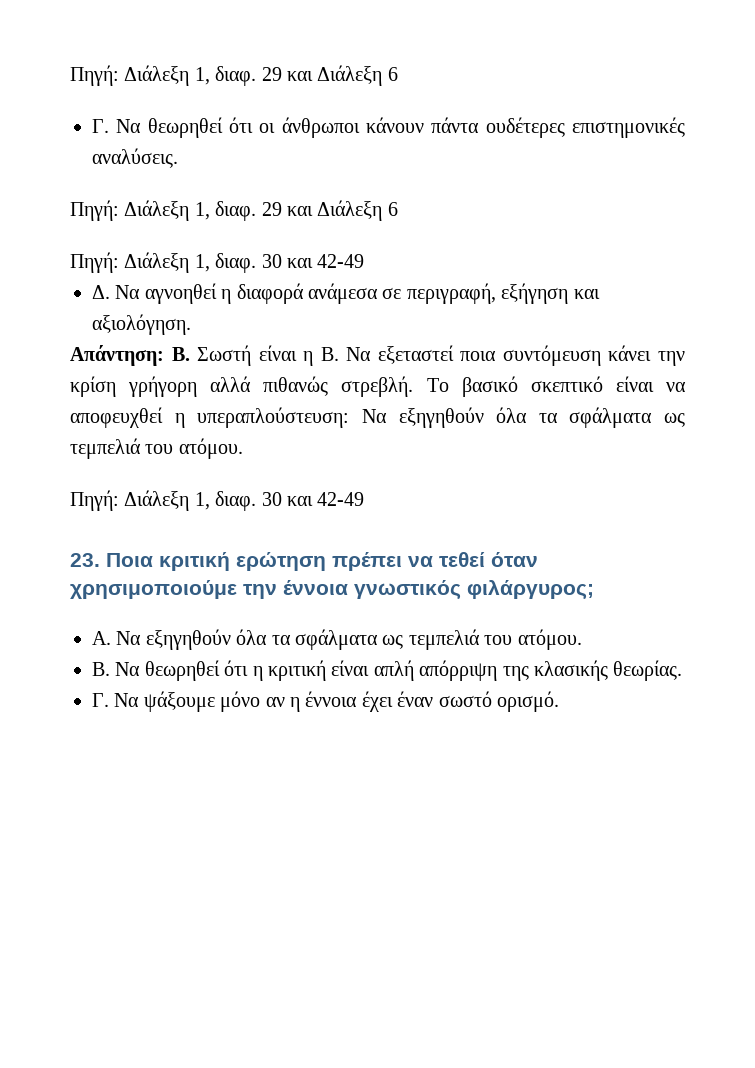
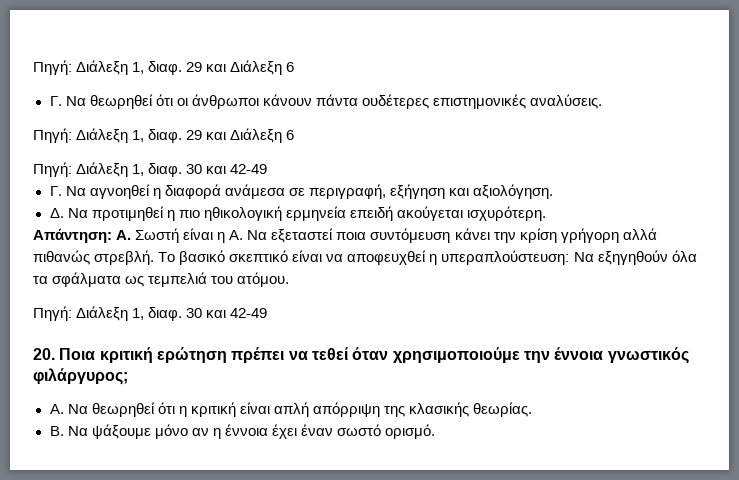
[92,285,110,299] Δ. -> [49,186,62,196] Γ.
(191, 324) none -> [49,206,546,221] // Δ. Να προτιμηθεί η πιο ηθικολογική ερμηνεία επειδή ακούγεται ισχυρότερη.
[171,347,190,361] Β. -> [116,230,132,240] Α.
[320,347,339,361] Β. -> [229,230,244,240] Α.
[70,553,100,567] 23. -> [33,348,55,360] 20.
[145,629,582,650] [92,662,141,676] εξηγηθούν όλα τα σφάλματα ως τεμπελιά του ατόμου. // Β. Να -> (88, 409) none
[92,693,109,707] Γ. -> [49,426,64,436] Β.

